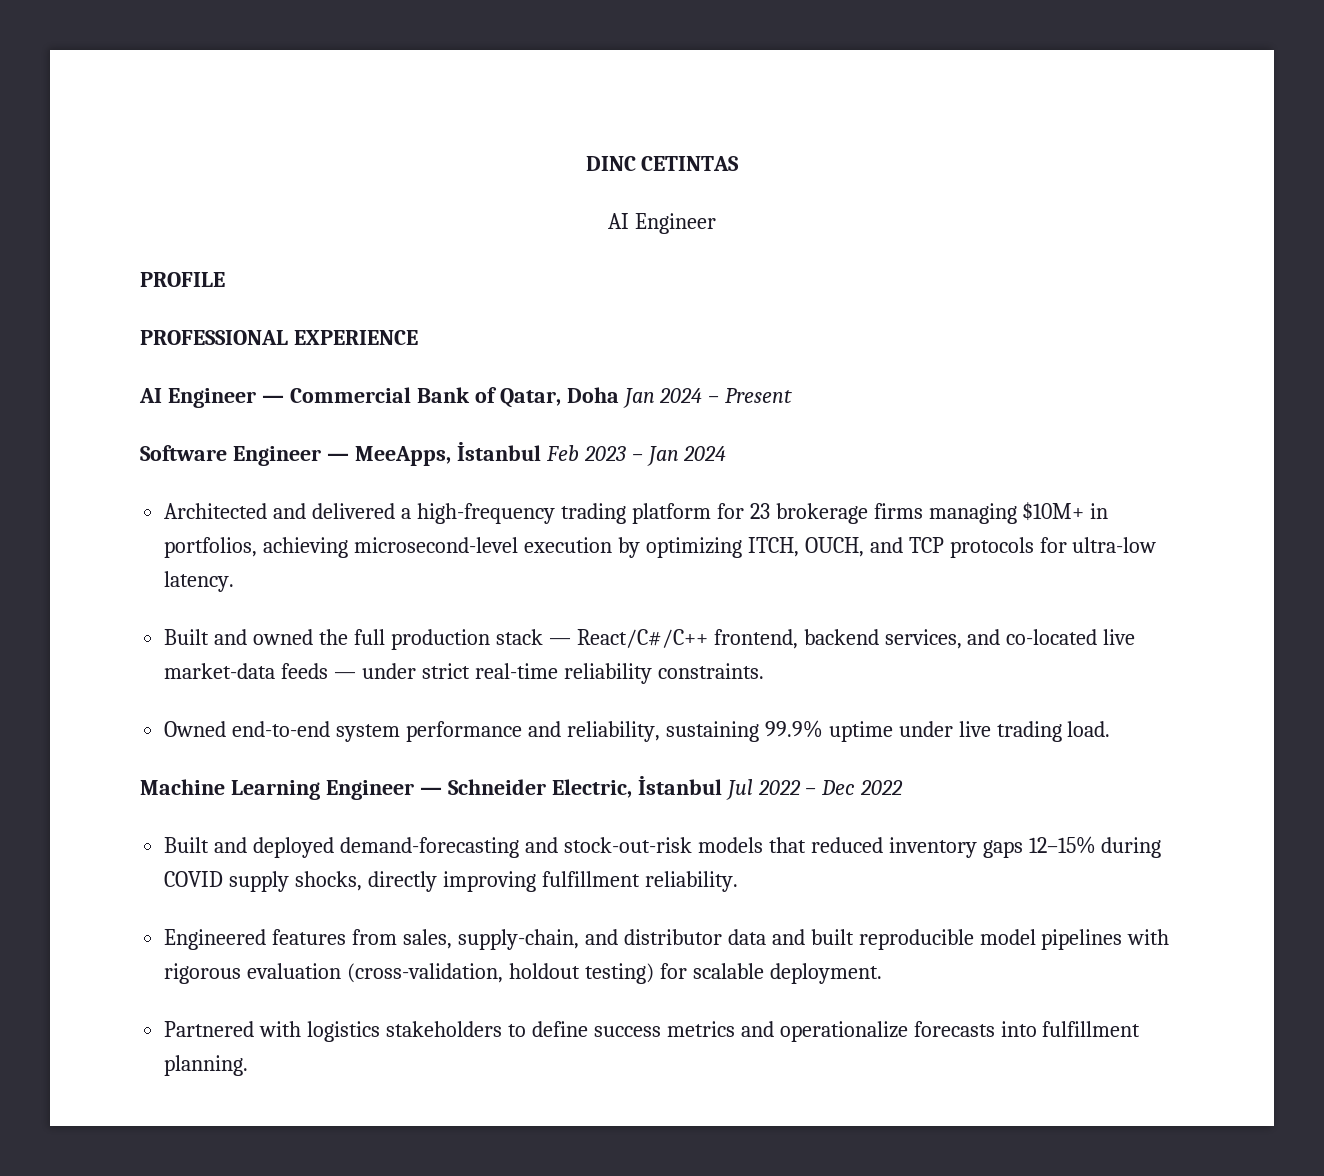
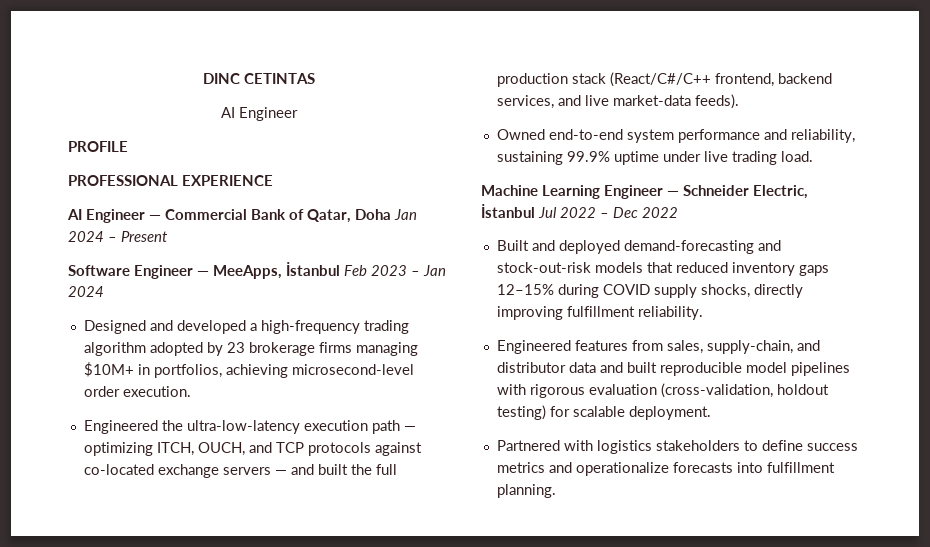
[164,503,744,524] Architected and delivered a high-frequency trading platform for -> [83,320,409,334] [83,342,223,356] Designed and developed a high-frequency trading algorithm adopted by
[524,537,640,558] execution by -> [83,386,191,397] [83,420,416,434] order execution. // Engineered the ultra-low-latency execution path —
[1039,537,1157,553] [164,571,235,592] [164,629,314,645] for ultra-low latency. // Built and owned -> [374,442,422,456] [83,464,348,478] against co-located exchange servers — and built
[548,629,708,648] — React/C#/C++ -> [609,72,711,87] (React/C#/C++
[1006,629,1098,645] co-located -> (581, 100) none
[281,663,764,684] feeds — under strict real-time reliability constraints. -> [694,94,739,109] feeds).

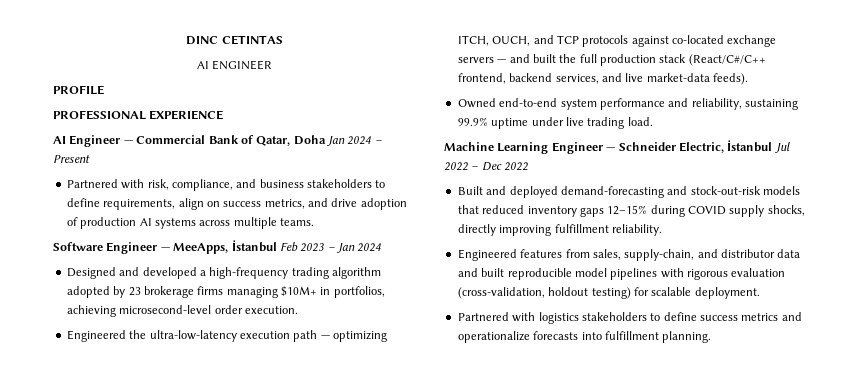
[238,107,298,121] Engineer -> [212,60,273,70] ENGINEER
(168, 236) none -> [66,179,386,191] [66,198,407,210] [66,217,314,229] // Partnered with risk, compliance, and business stakeholders to define requirements, align on success metrics, and drive adoption of production AI systems across multiple teams.

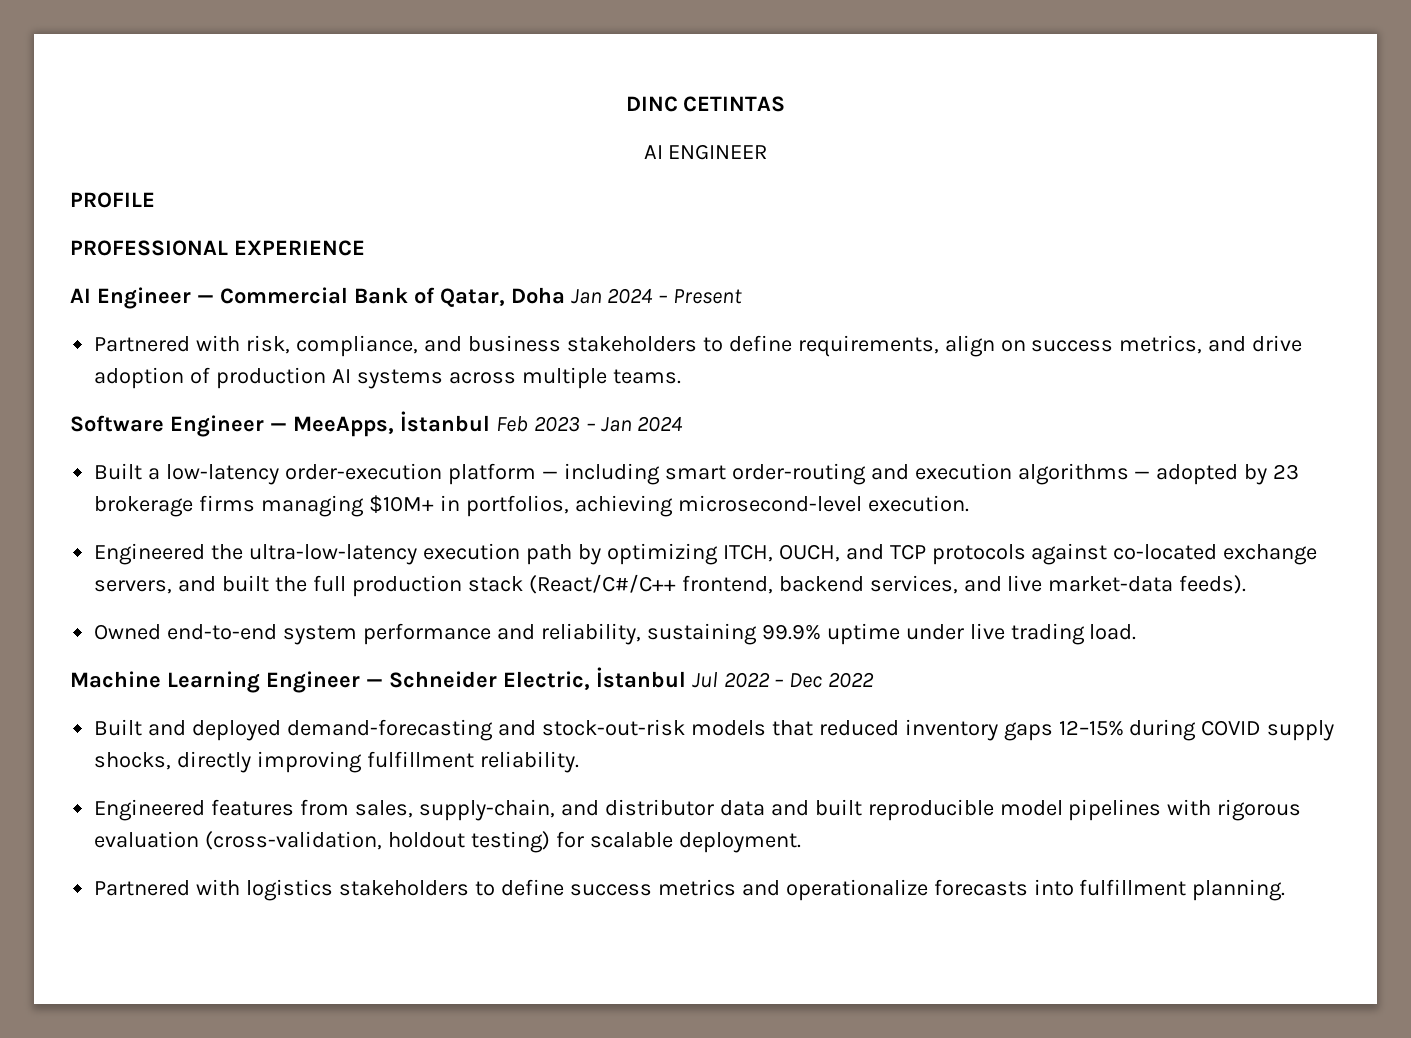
[66,267,381,279] Designed and developed a high-frequency trading algorithm -> [94,463,1151,485] Built a low-latency order-execution platform — including smart order-routing and execution algorithms —
[214,305,243,314] order -> (862, 503) none
[320,335,330,339] — -> [577,544,601,565] by
[457,57,507,63] servers — -> [94,580,173,594] servers,

